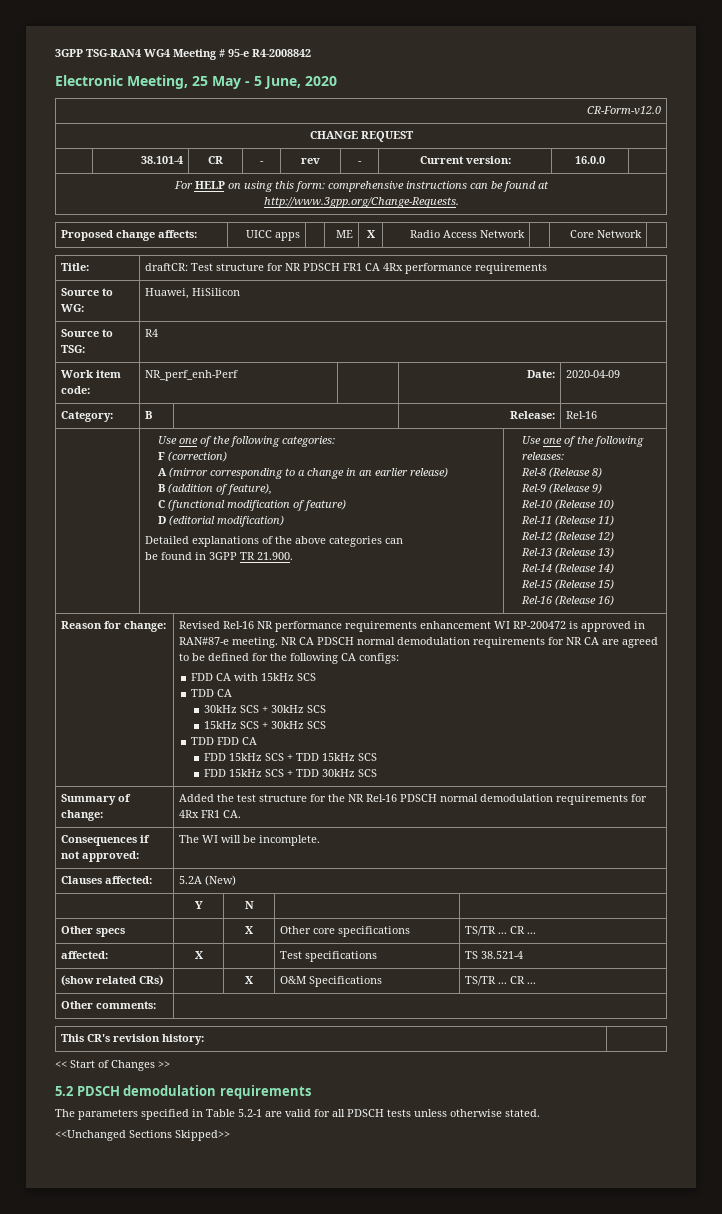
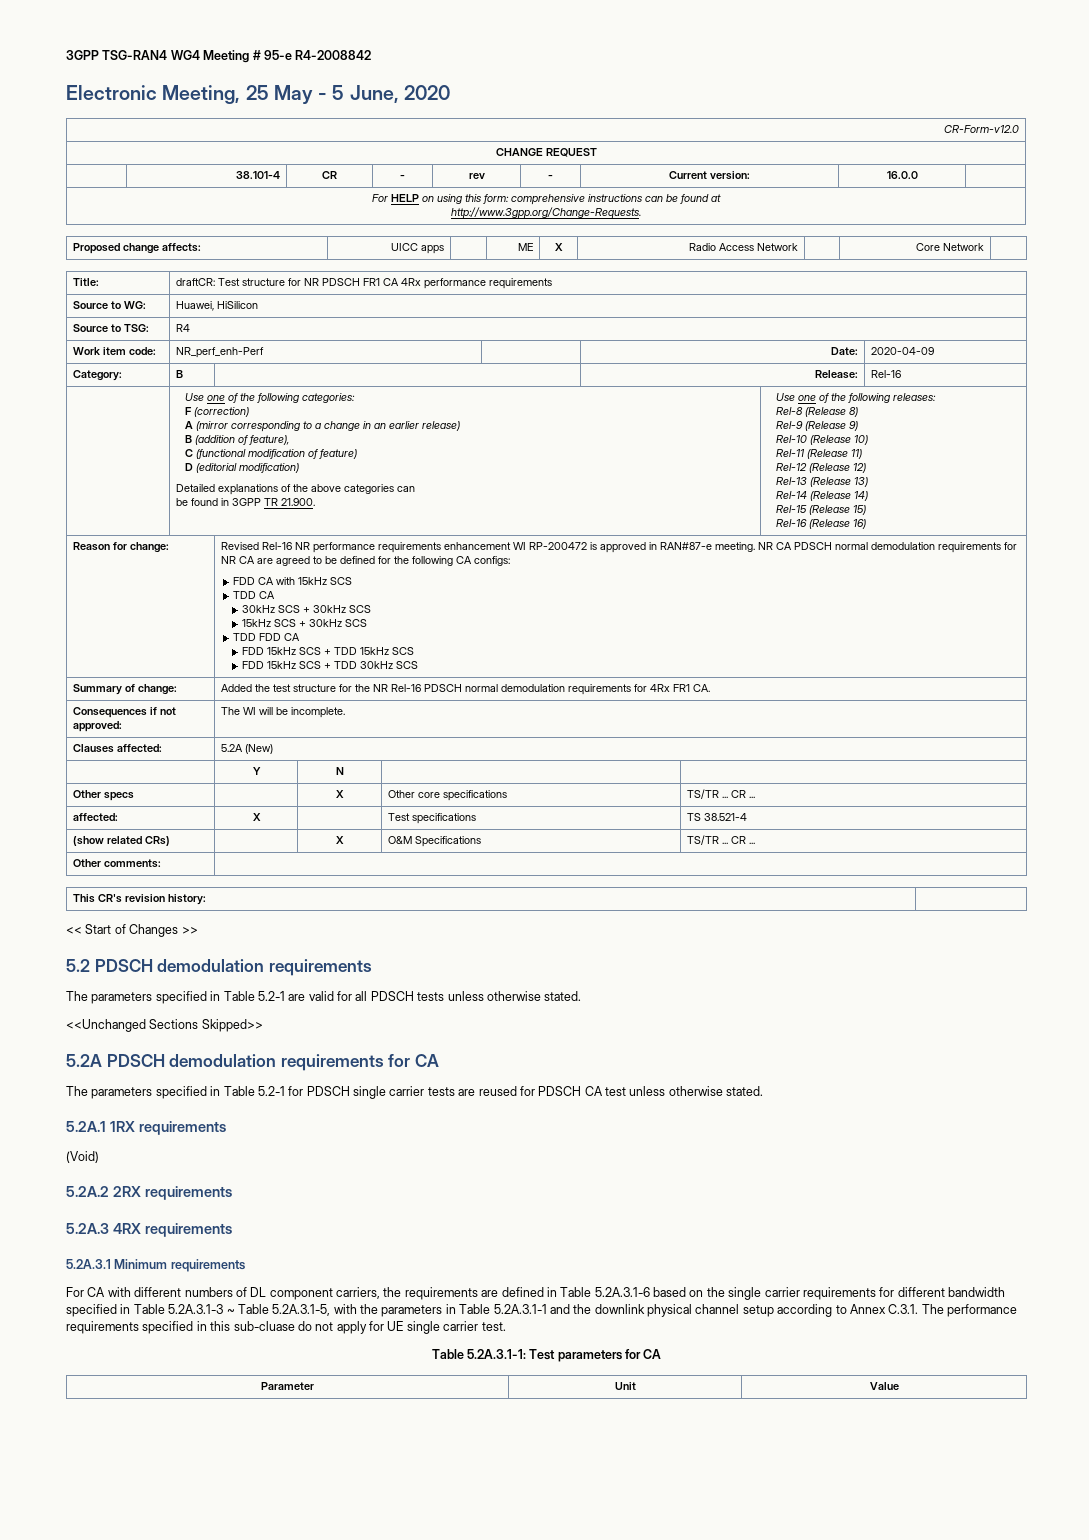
(230, 1135) none -> [66,1054,439,1071] [66,1086,764,1099] [66,1121,226,1135] [66,1151,99,1163] [66,1186,232,1200] [66,1223,232,1237] [66,1259,245,1272] [66,1287,1005,1300] [66,1304,1017,1317] [66,1321,506,1334] [431,1349,662,1362] [261,1382,314,1390] [614,1382,636,1390] [869,1382,899,1390] // 5.2A PDSCH demodulation requirements for CA // The parameters specified in Table 5.2-1 for PDSCH single carrier tests are reused for PDSCH CA test unless otherwise stated. // 5.2A.1 1RX requirements // (Void) // 5.2A.2 2RX requirements // 5.2A.3 4RX requirements // 5.2A.3.1 Minimum requirements // For CA with different numbers of DL component carriers, the requirements are defined in Table 5.2A.3.1-6 based on the single carrier requirements for different bandwidth specified in Table 5.2A.3.1-3 ~ Table 5.2A.3.1-5, with the parameters in Table 5.2A.3.1-1 and the downlink physical channel setup according to Annex C.3.1. The performance requirements specified in this sub-cluase do not apply for UE single carrier test. // Table 5.2A.3.1-1: Test parameters for CA // Parameter | Unit | Value

